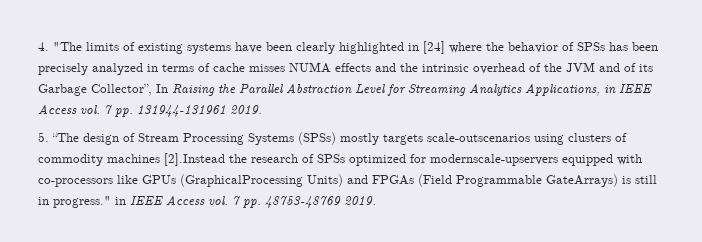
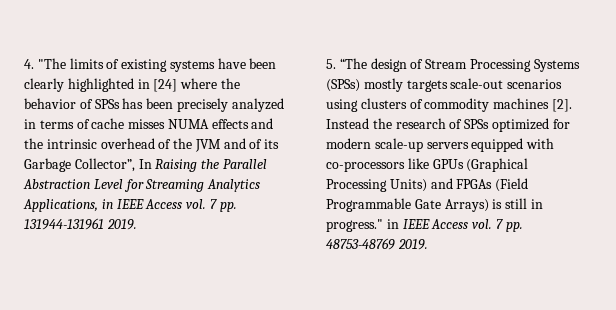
[427,133,530,142] scale-outscenarios -> [450,78,563,89] scale-out scenarios
[164,153,225,166] [2].Instead -> [551,99,572,112] [326,118,369,129] [2]. Instead
[430,154,558,166] modernscale-upservers -> [326,138,469,152] modern scale-up servers
[180,174,303,187] (GraphicalProcessing -> [466,158,529,172] [326,179,387,192] (Graphical Processing
[546,174,618,187] GateArrays) -> [414,199,489,212] Gate Arrays)

